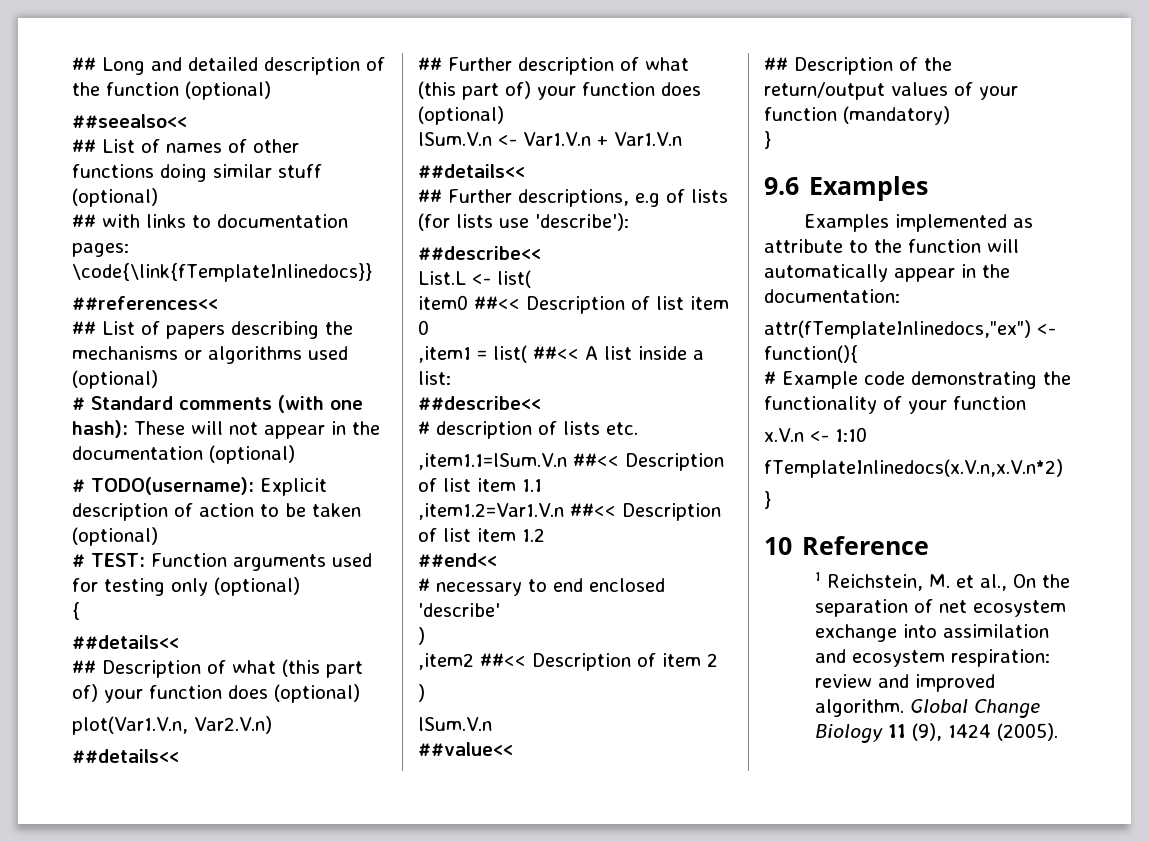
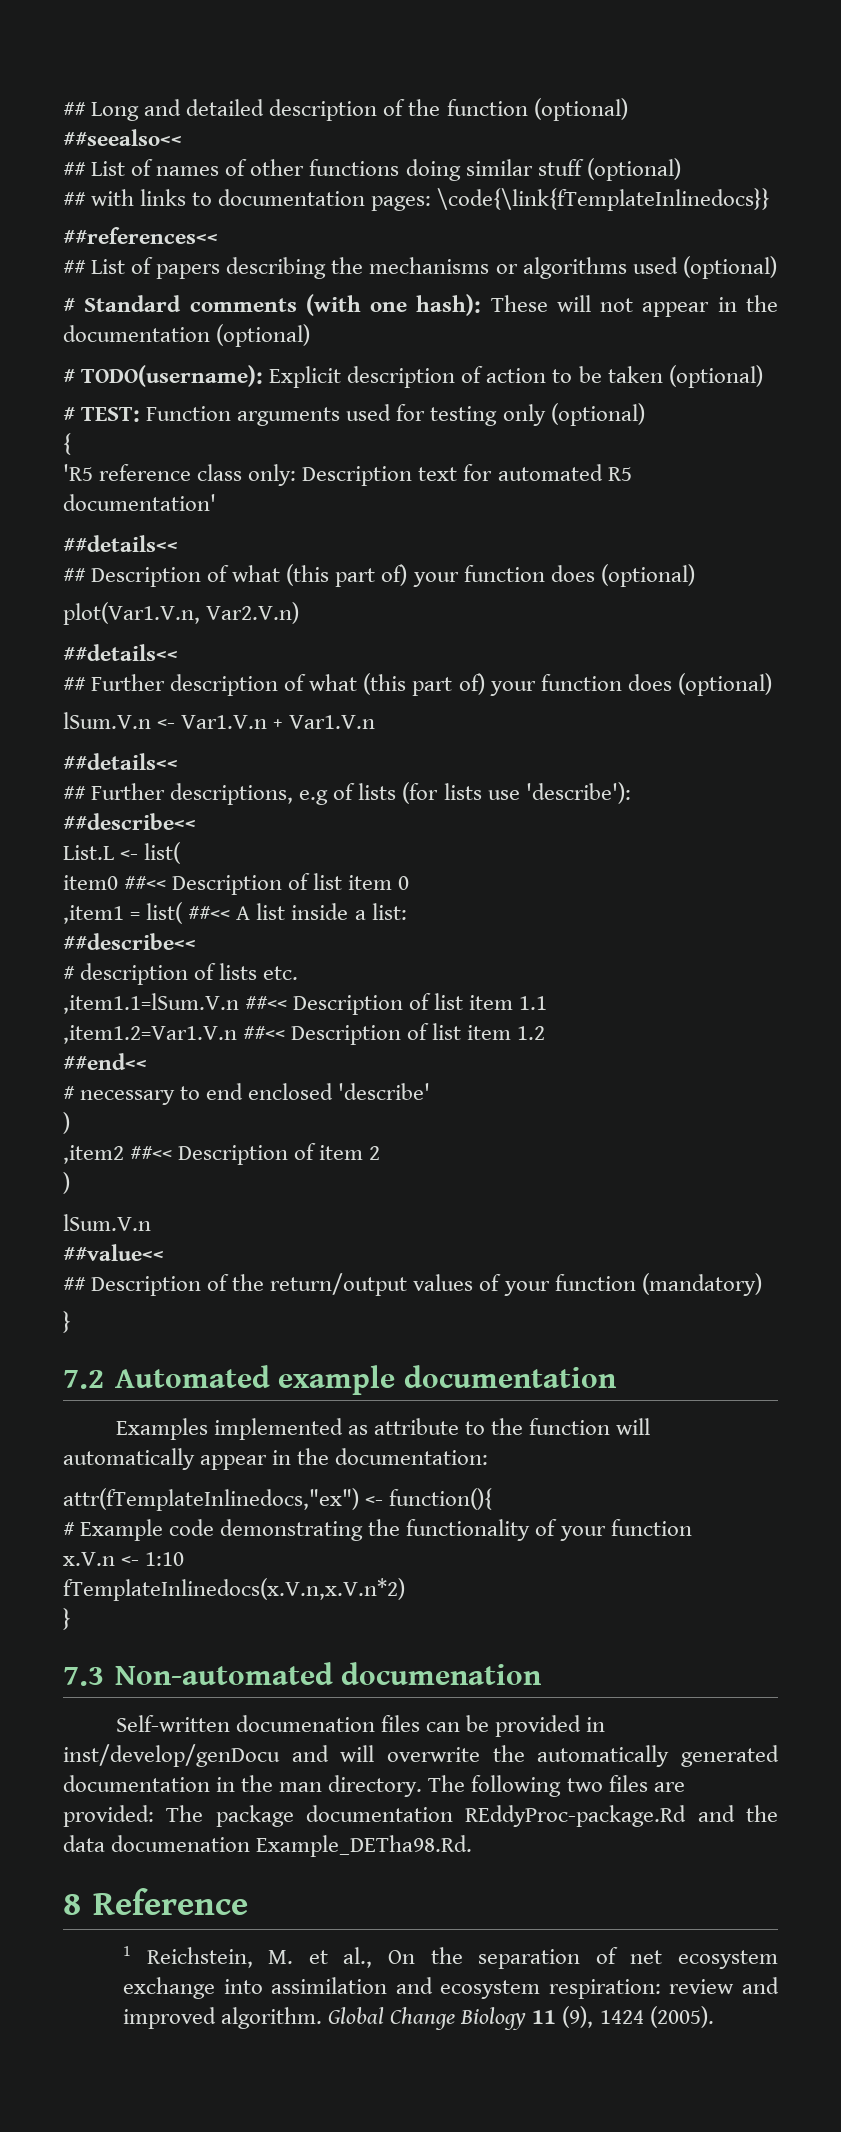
(80, 611) none -> [63,464,632,486] [63,494,216,511] // 'R5 reference class only: Description text for automated R5 documentation'
[764,176,929,201] 9.6 Examples -> [63,1365,617,1395] 7.2 Automated example documentation
[764,537,792,555] 10 -> [63,1662,543,1686] [115,1715,606,1737] [63,1744,779,1767] [63,1775,685,1797] [63,1805,778,1827] [63,1835,473,1857] [63,1894,81,1915] 7.3 Non-automated documenation // Self-written documenation files can be provided in inst/develop/genDocu and will overwrite the automatically generated documentation in the man directory. The following two files are provided: The package documentation REddyProc-package.Rd and the data documenation Example_DETha98.Rd. // 8

